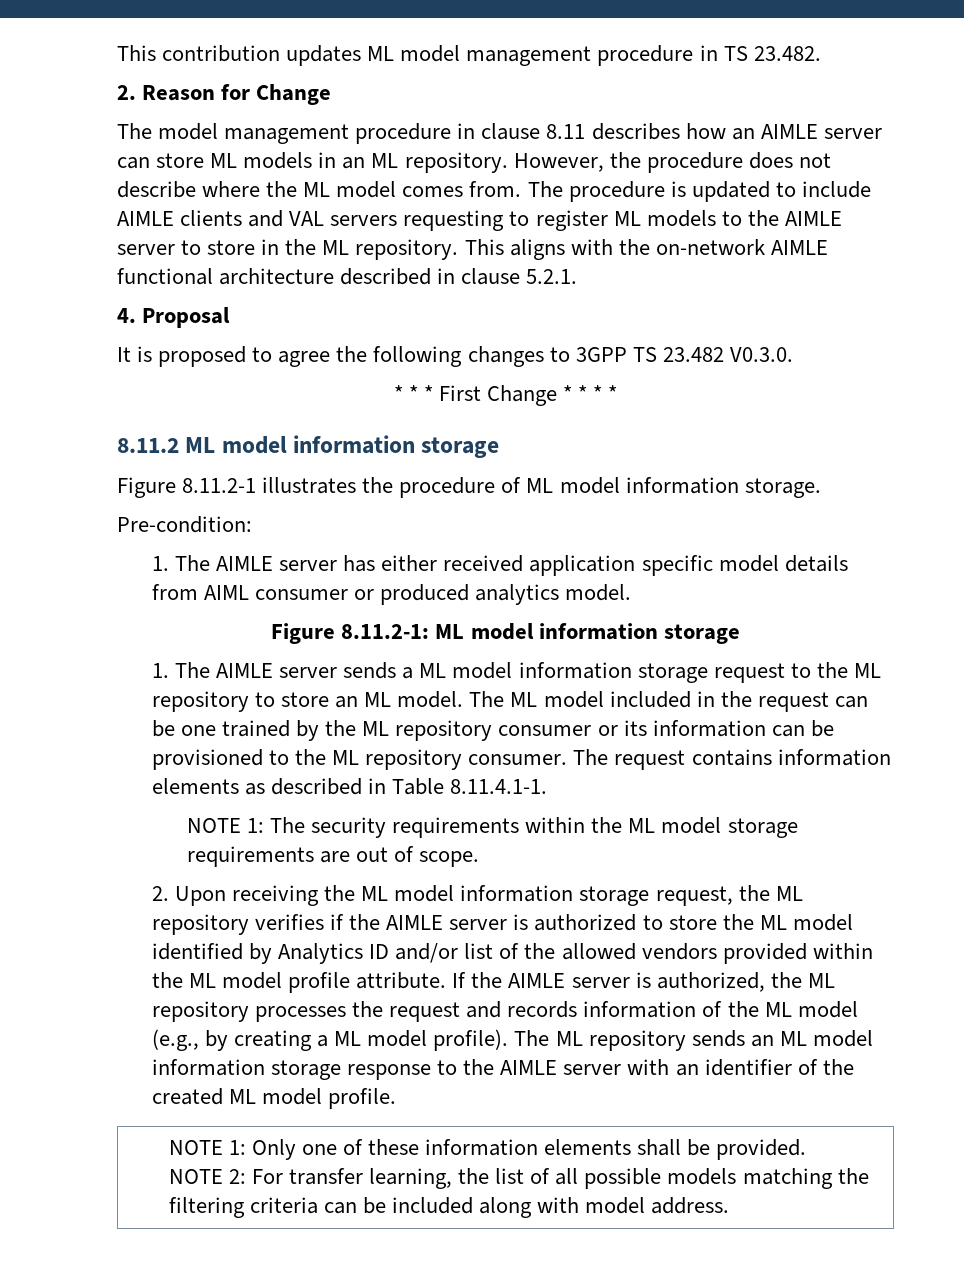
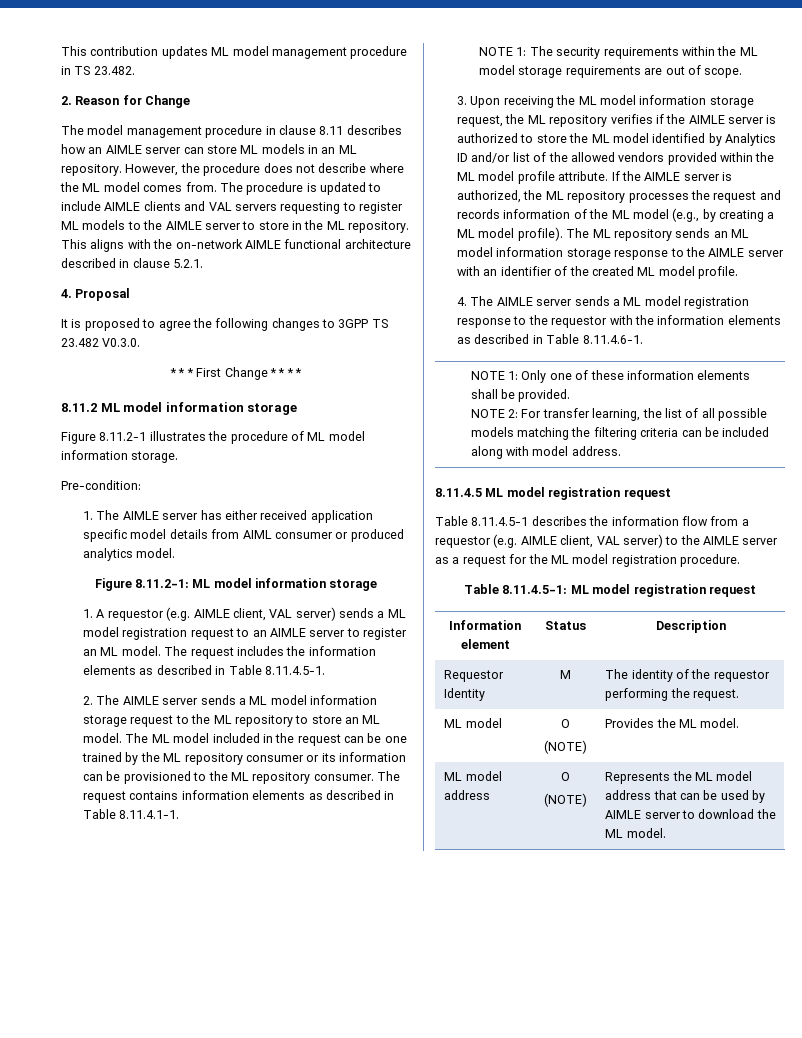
(169, 670) none -> [96,607,406,621] [83,627,408,640] [83,646,376,659] [83,665,325,675] [83,696,94,705] A requestor (e.g. AIMLE client, VAL server) sends a ML model registration request to an AIMLE server to register an ML model. The request includes the information elements as described in Table 8.11.4.5-1. // 2.
[151,886,169,901] 2. -> [457,96,468,105] 3.
(397, 1098) none -> [457,296,750,309] [457,315,781,328] [457,334,643,344] // 4. The AIMLE server sends a ML model registration response to the requestor with the information elements as described in Table 8.11.4.6-1.
(730, 1205) none -> [435,487,671,500] [435,516,749,526] [435,534,779,548] [435,554,740,567] [464,584,756,597] [449,620,521,630] [460,639,510,649] [545,621,586,630] [655,620,726,633] [444,670,505,682] [444,688,486,701] [560,670,571,679] [605,669,770,682] [605,688,739,701] [444,718,502,728] [561,719,570,728] [544,740,587,754] [605,718,740,728] [444,771,502,781] [444,790,491,800] [561,772,570,781] [544,793,587,807] [605,771,753,784] [605,790,766,803] [605,809,776,819] [605,828,666,838] // 8.11.4.5 ML model registration request // Table 8.11.4.5-1 describes the information flow from a requestor (e.g. AIMLE client, VAL server) to the AIMLE server as a request for the ML model registration procedure. // Table 8.11.4.5-1: ML model registration request // Information element | Status | Description // Requestor Identity | M | The identity of the requestor performing the request. // ML model | O // (NOTE) | Provides the ML model. // ML model address | O // (NOTE) | Represents the ML model address that can be used by AIMLE server to download the ML model.

